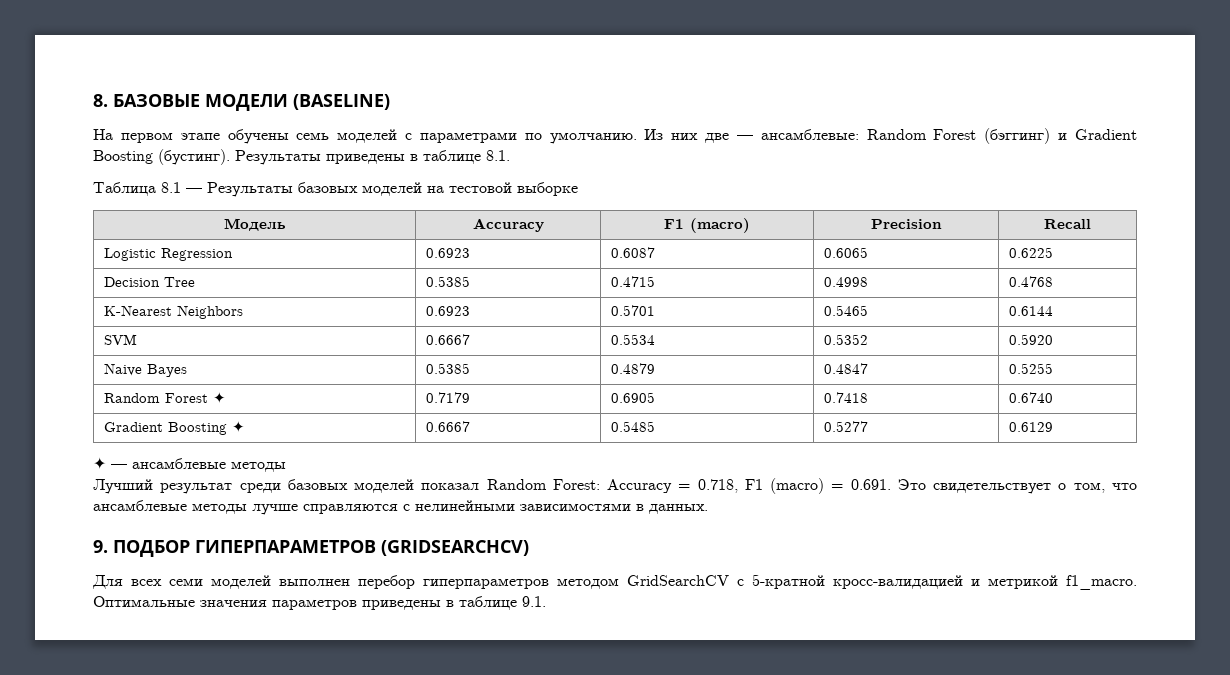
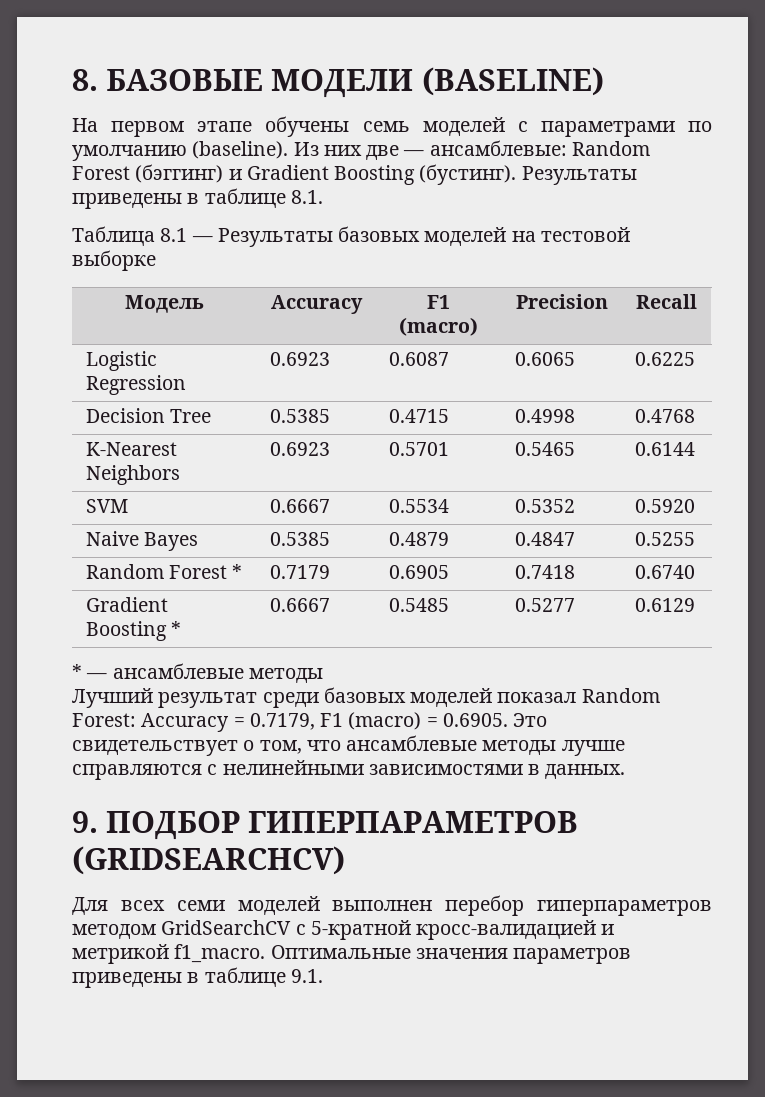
[549,132,637,144] умолчанию. -> [72,141,289,161] умолчанию (baseline).
[212,391,226,404] ✦ -> [232,564,243,579] *
[231,420,245,433] ✦ -> [170,621,181,636] *
[93,457,106,470] ✦ -> [72,664,82,679] *
[697,479,738,493] 0.718, -> [249,713,315,730] 0.7179,
[850,479,891,490] 0.691. -> [442,713,508,727] 0.6905.

